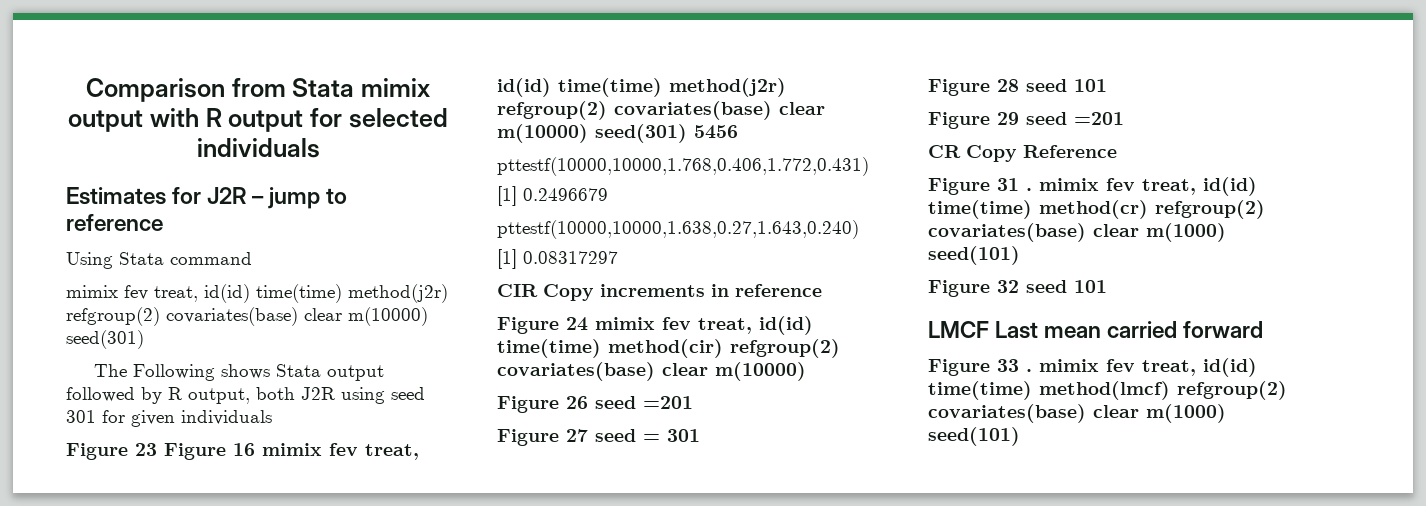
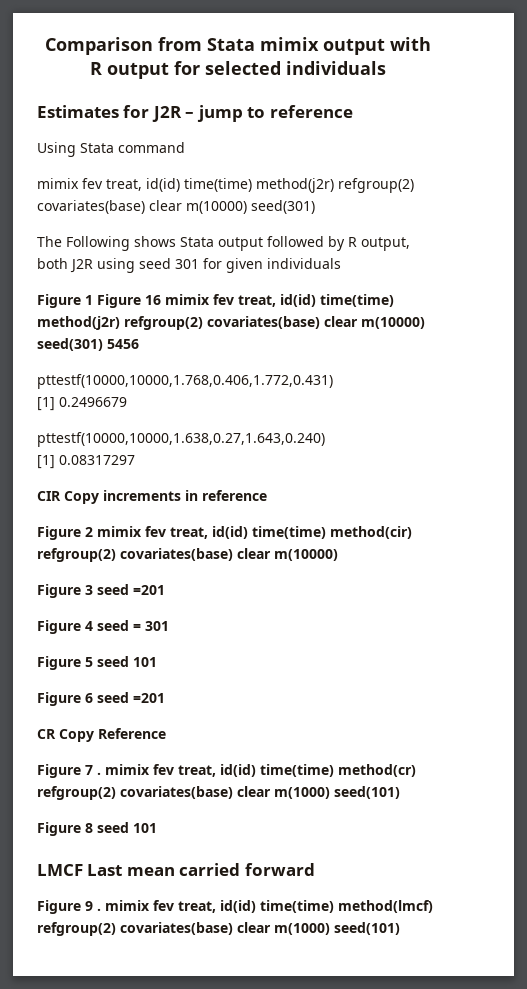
[135,443,157,456] 23 -> [85,295,93,305] 1
[566,317,588,331] 24 -> [85,527,93,537] 2
[566,396,588,409] 26 -> [85,585,93,595] 3
[566,429,588,442] 27 -> [85,621,93,631] 4
[997,79,1019,92] 28 -> [85,657,93,667] 5
[997,112,1019,125] 29 -> [85,693,93,703] 6
[997,178,1019,191] 31 -> [85,765,93,775] 7
[997,280,1019,293] 32 -> [85,823,93,833] 8
[997,359,1019,372] 33 -> [85,901,93,911] 9

